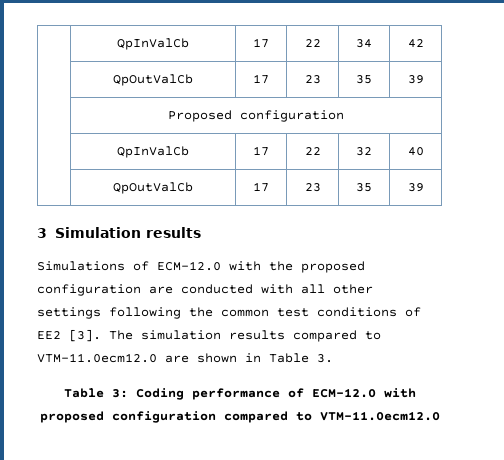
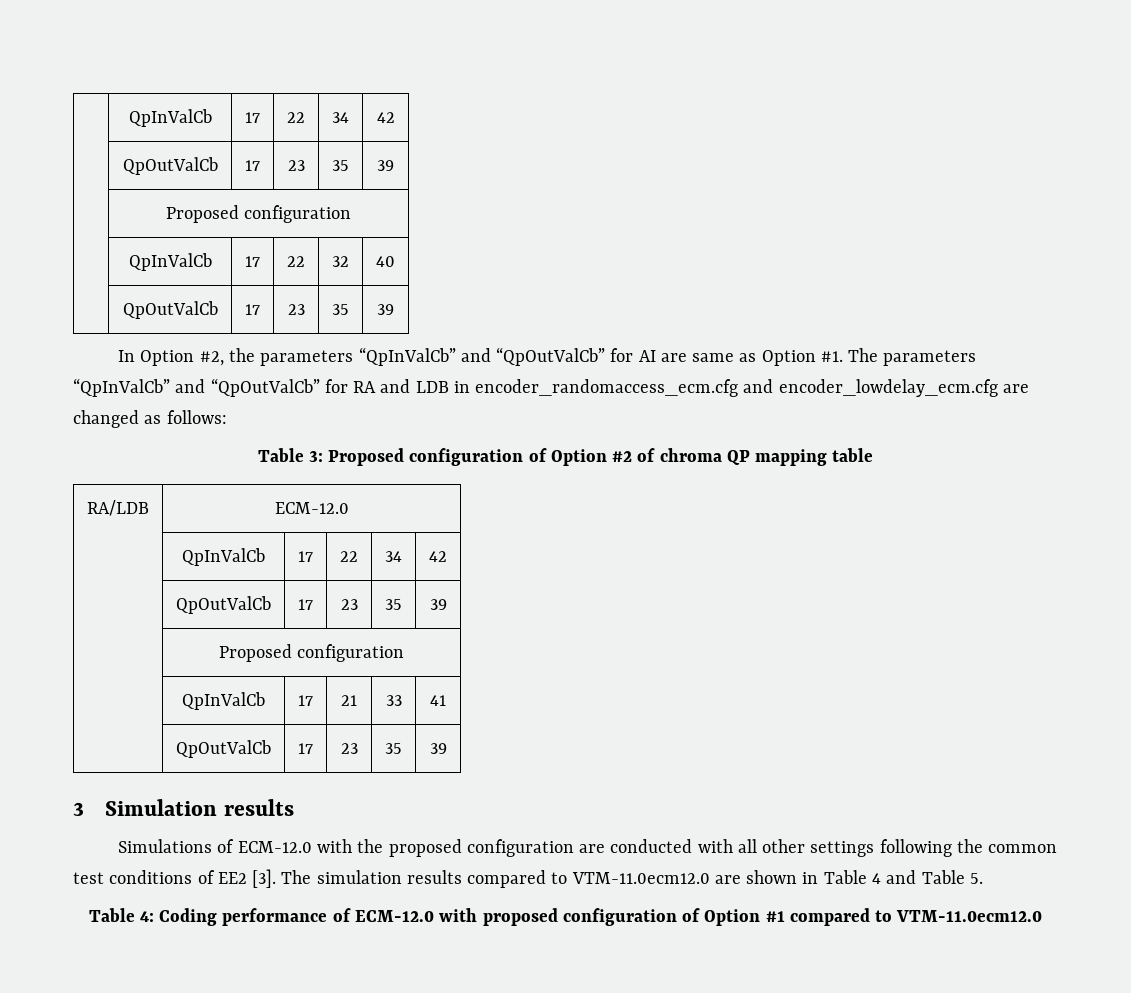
(424, 187) none -> [118,347,977,366] [73,378,1029,397] [73,410,227,428] [257,448,874,466] [87,500,149,516] [274,502,349,514] [182,548,265,566] [298,551,313,562] [340,551,358,562] [385,551,402,562] [429,551,447,562] [176,596,271,614] [298,599,313,610] [340,599,358,610] [385,599,402,610] [429,599,447,610] [218,644,405,662] [182,692,265,710] [298,695,313,706] [341,695,357,706] [385,695,402,706] [430,695,446,706] [176,740,271,758] [298,743,313,754] [340,743,358,754] [385,743,402,754] [429,743,447,754] // In Option #2, the parameters “QpInValCb” and “QpOutValCb” for AI are same as Option #1. The parameters “QpInValCb” and “QpOutValCb” for RA and LDB in encoder_randomaccess_ecm.cfg and encoder_lowdelay_ecm.cfg are changed as follows: // Table 3: Proposed configuration of Option #2 of chroma QP mapping table // RA/LDB | ECM-12.0 // | QpInValCb | 17 | 22 | 34 | 42 // | QpOutValCb | 17 | 23 | 35 | 39 // | Proposed configuration // | QpInValCb | 17 | 21 | 33 | 41 // | QpOutValCb | 17 | 23 | 35 | 39
[317,354,333,363] [63,388,128,398] 3. // Table 3: -> [871,870,983,884] [88,908,154,922] 4 and Table 5. // Table 4:
(216, 417) none -> [682,908,785,926] of Option #1

